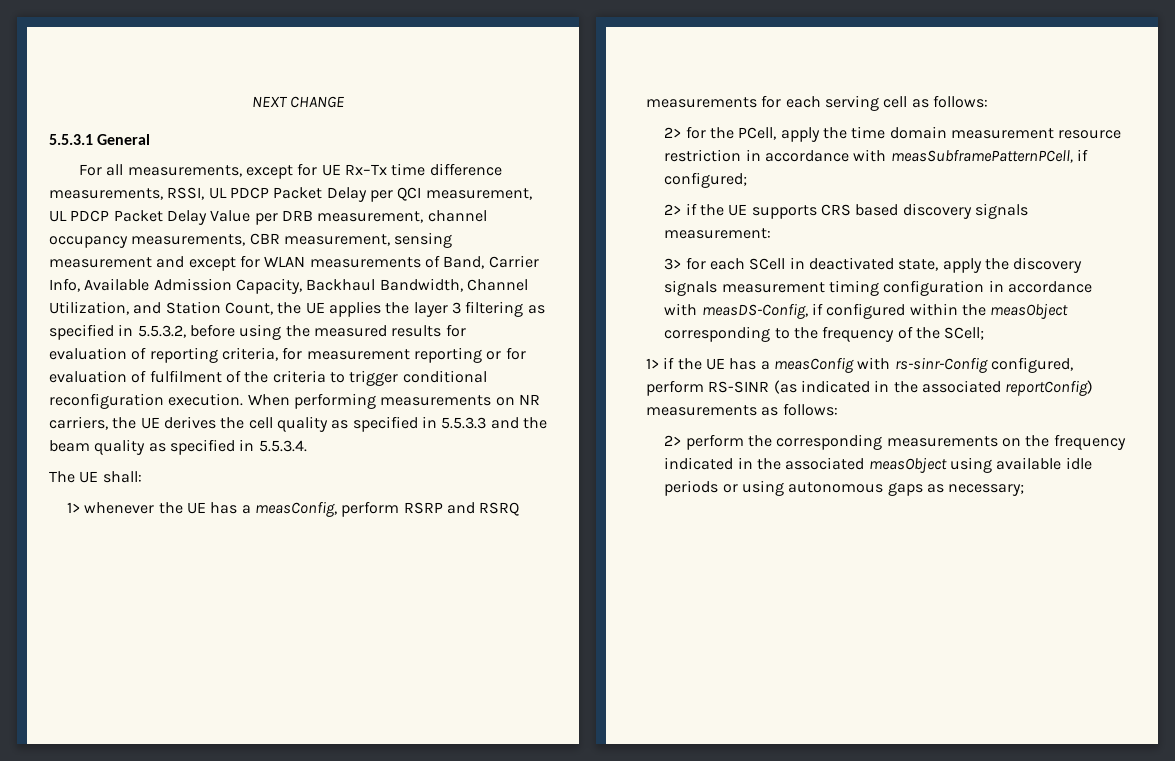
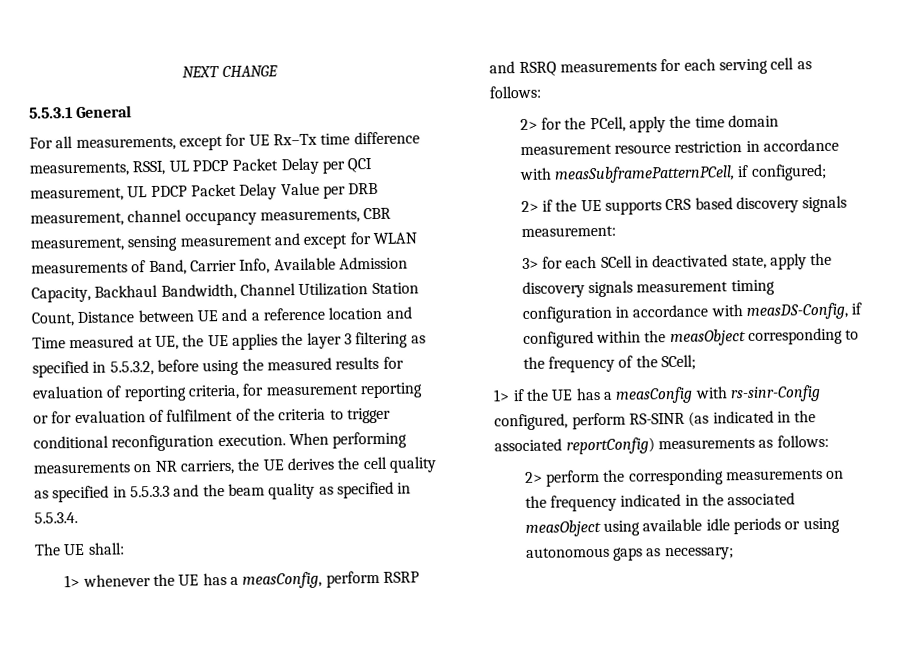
[49,301,273,315] Utilization, and Station Count, -> [298,282,419,297] [31,306,412,327] [32,335,179,350] Utilization Station Count, Distance between UE and a reference location and Time measured at UE,

